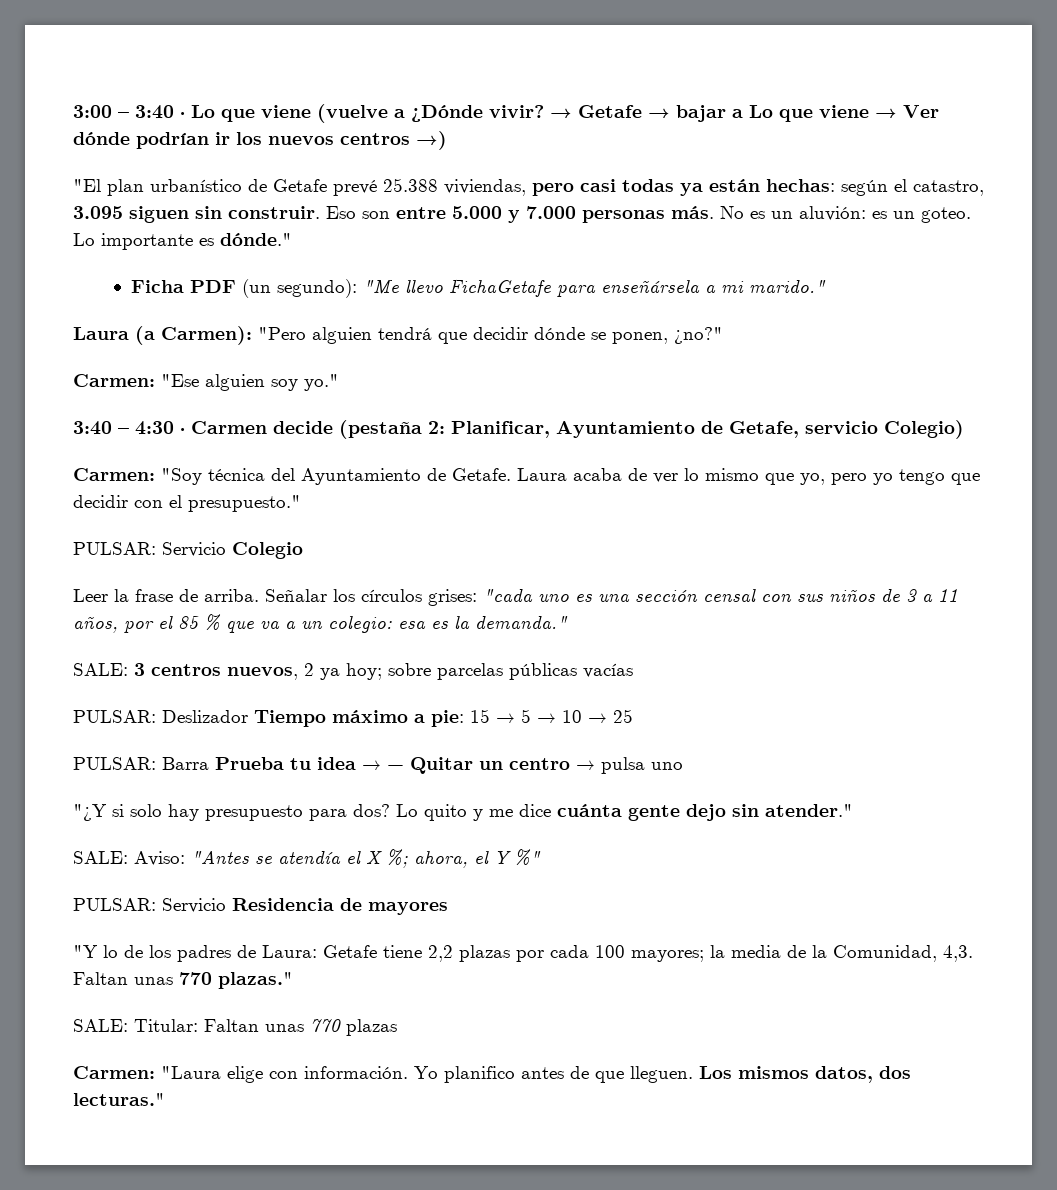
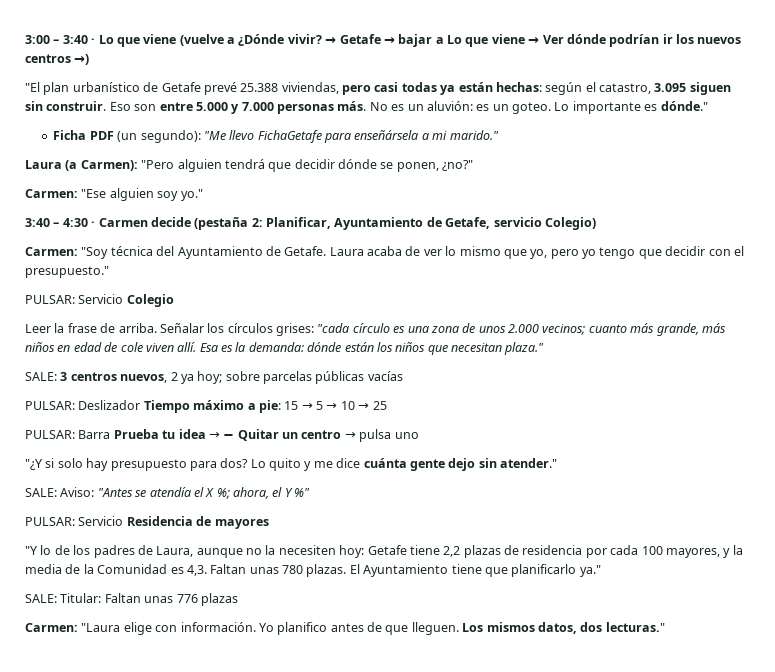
[538,593,569,602] uno -> [352,323,390,333] círculo
[635,589,958,602] [73,614,568,633] sección censal con sus niños de 3 a 11 años, por el 85 % que va a un colegio: esa es la demanda." -> [430,323,726,336] [25,342,545,355] zona de unos 2.000 vecinos; cuanto más grande, más niños en edad de cole viven allí. Esa es la demanda: dónde están los niños que necesitan plaza."
[262,945,317,958] Laura: -> [156,545,365,558] Laura, aunque no la necesiten hoy:
(510, 953) none -> [504,545,583,555] de residencia
[631,950,704,962] mayores; -> [665,548,731,558] mayores, y
[833,945,937,962] Comunidad, -> [97,564,184,574] Comunidad es
[179,972,293,989] 770 plazas." -> [282,564,601,577] 780 plazas. El Ayuntamiento tiene que planificarlo ya."
[310,1019,341,1032] 770 -> [176,594,198,603] 776

